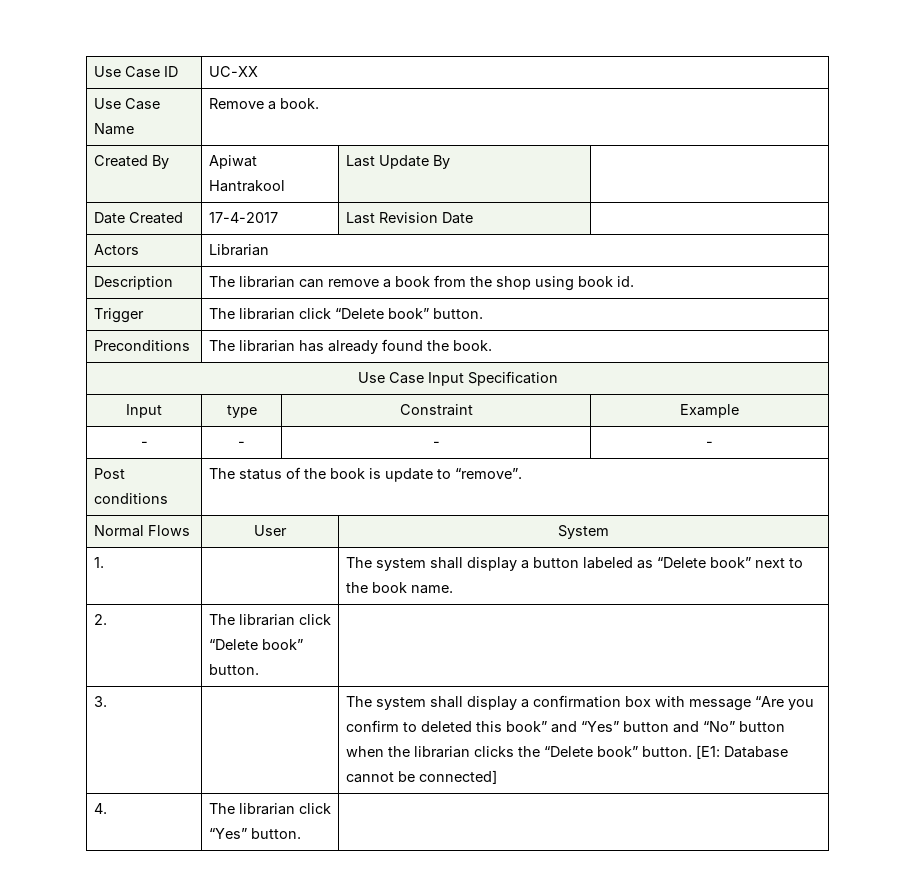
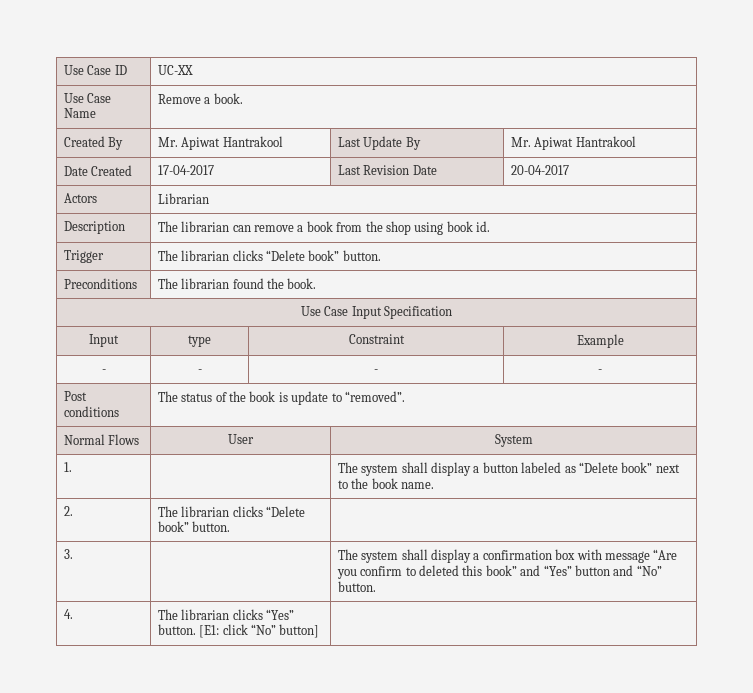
(169, 162) none -> [157,137,178,147] Mr.
(450, 162) none -> [510,136,636,150] Mr. Apiwat Hantrakool
[208,212,278,223] 17-4-2017 -> [157,165,214,175] 17-04-2017
(473, 218) none -> [510,165,569,175] 20-04-2017
[298,308,331,319] click -> [232,250,263,261] clicks
[298,340,378,354] has already -> (230, 283) none
[454,468,522,479] “remove”. -> [344,391,405,402] “removed”.
[298,614,331,625] click -> [232,506,263,517] clicks
[738,721,785,732] [345,745,788,759] [345,770,497,784] button when the librarian clicks the “Delete book” button. [E1: Database cannot be connected] -> [337,581,376,592] button.
[298,803,331,814] click -> [232,609,263,620] clicks
(301, 833) none -> [199,624,320,638] [E1: click “No” button]

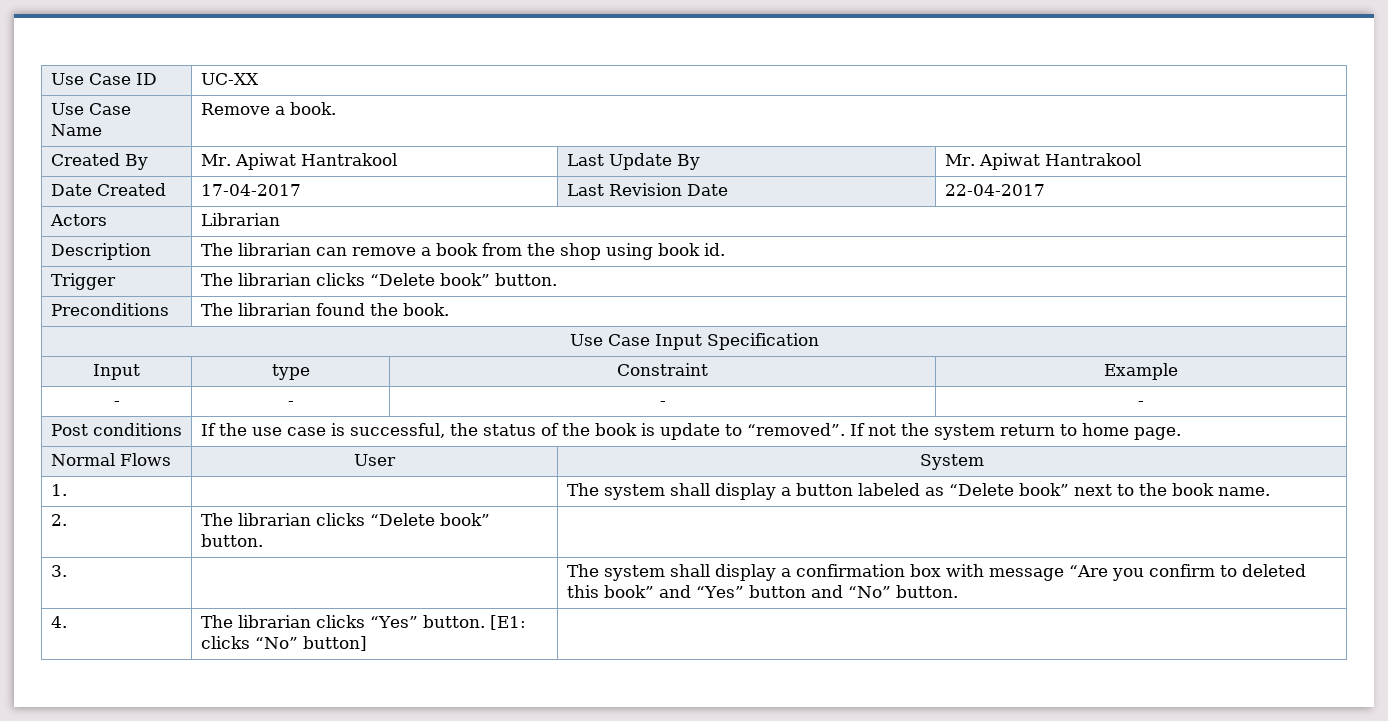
[510,165,569,175] 20-04-2017 -> [944,184,1045,196] 22-04-2017
[157,391,178,402] The -> [200,423,478,438] If the use case is successful, the
(405, 396) none -> [849,423,1181,440] If not the system return to home page.
[222,624,248,635] click -> [200,636,250,649] clicks

